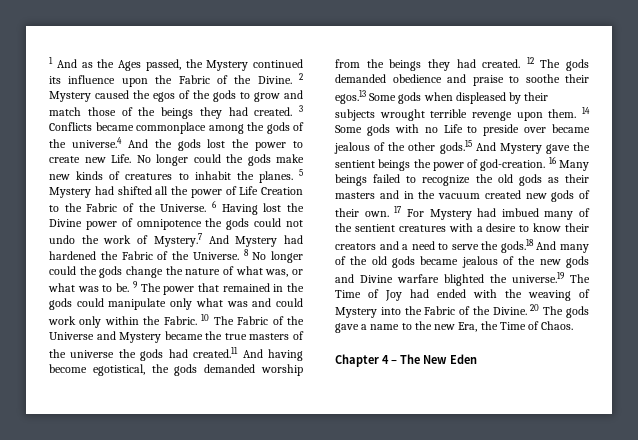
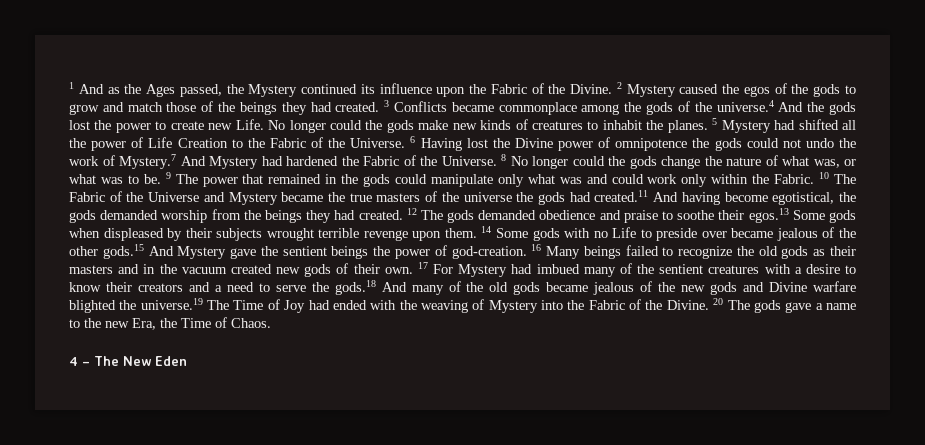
[335,354,379,367] Chapter -> (271, 323) none

